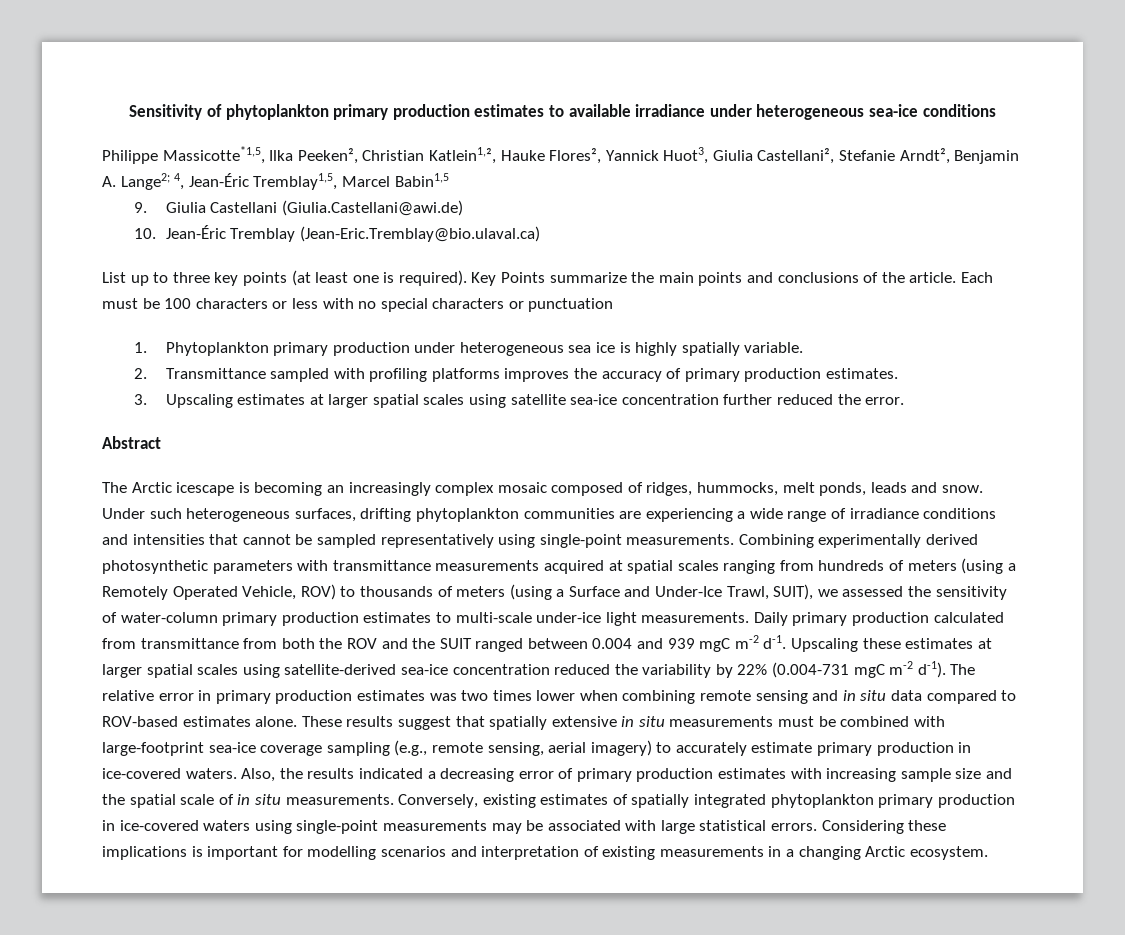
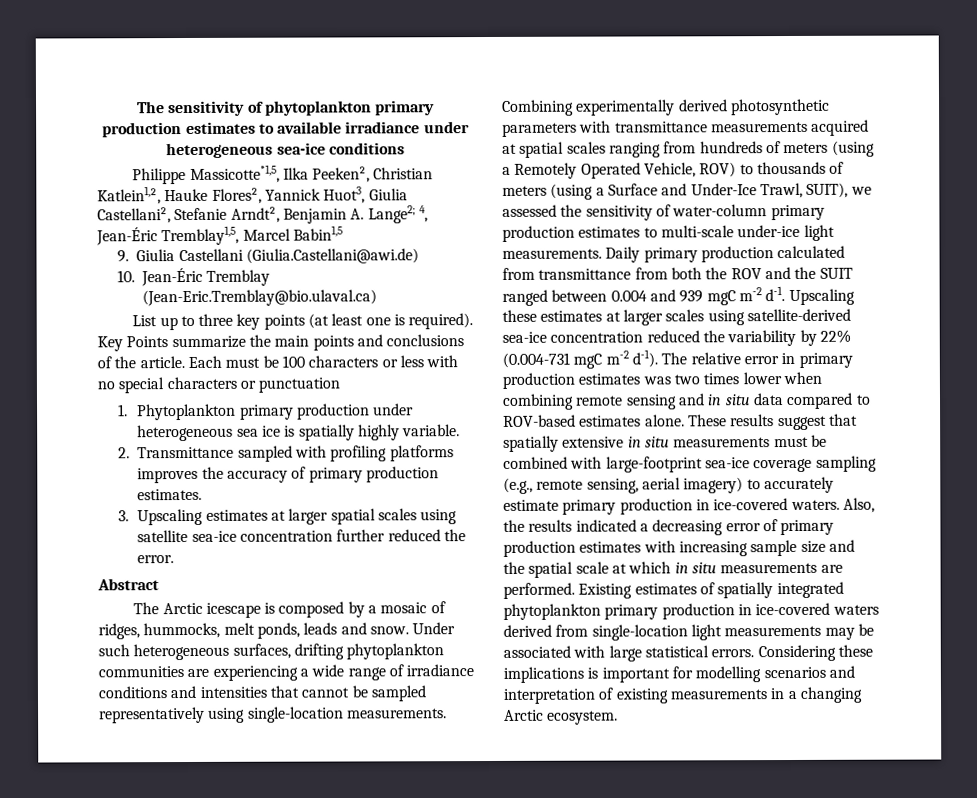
[129,104,203,120] Sensitivity -> [136,100,246,117] The sensitivity
[635,342,740,356] highly spatially -> [298,424,401,441] spatially highly
[254,482,624,496] becoming an increasingly complex mosaic composed -> [278,601,428,618] composed by a mosaic
[539,534,622,548] single-point -> [247,706,344,723] single-location
[146,664,193,678] spatial -> (663, 317) none
[218,794,536,808] of in situ measurements. Conversely, existing -> [611,561,843,574] [503,582,633,599] at which in situ measurements are performed. Existing
[254,820,379,834] using single-point -> [503,624,722,641] derived from single-location light

